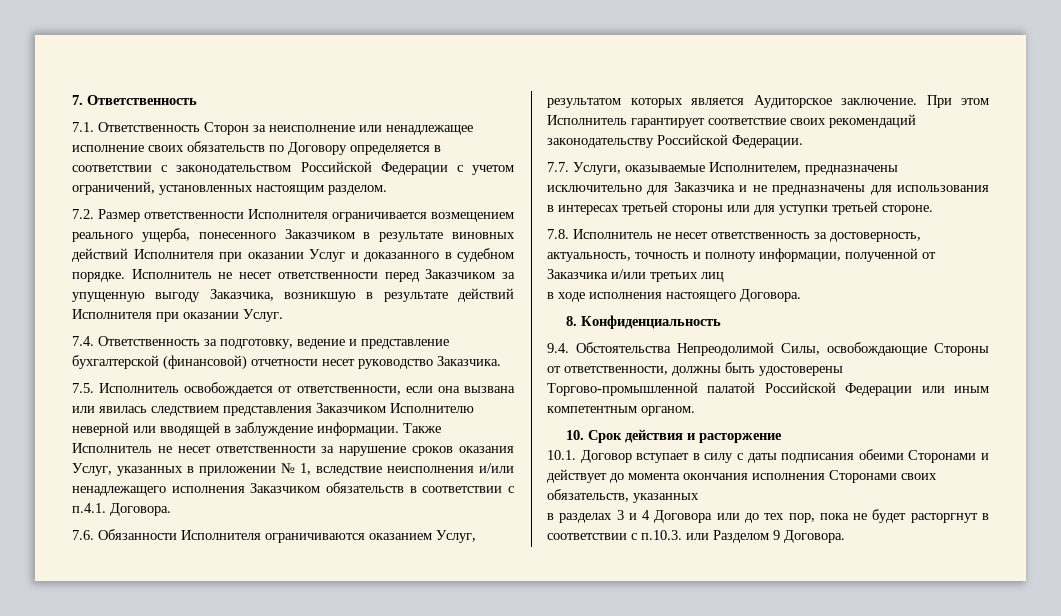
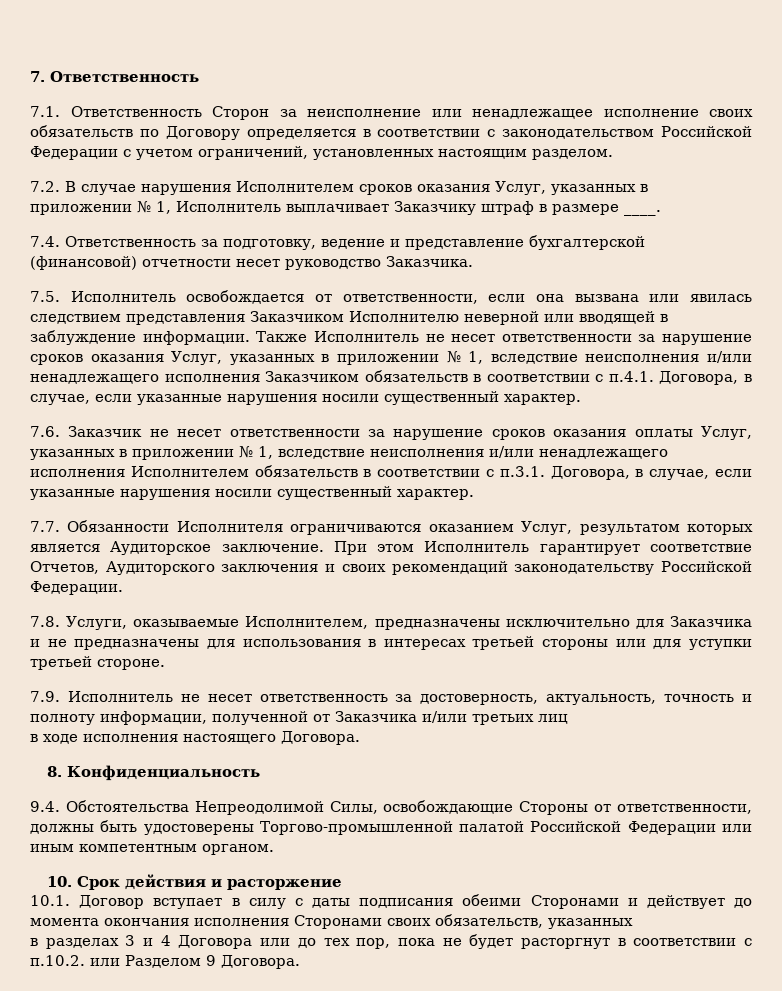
[98,209,514,222] [72,228,515,242] [72,248,514,262] [72,269,515,282] [72,288,514,302] [72,309,283,322] Размер ответственности Исполнителя ограничивается возмещением реального ущерба, понесенного Заказчиком в результате виновных действий Исполнителя при оказании Услуг и доказанного в судебном порядке. Исполнитель не несет ответственности перед Заказчиком за упущенную выгоду Заказчика, возникшую в результате действий Исполнителя при оказании Услуг. -> [65,181,648,195] [30,201,661,216] В случае нарушения Исполнителем сроков оказания Услуг, указанных в приложении № 1, Исполнитель выплачивает Заказчику штраф в размере ____.
[110,503,171,516] [72,530,94,540] Договора. // 7.6. -> [659,371,752,385] [30,391,581,405] [30,426,752,440] [30,446,668,460] [30,465,752,480] [30,486,474,500] [30,521,60,532] Договора, в случае, если указанные нарушения носили существенный характер. // 7.6. Заказчик не несет ответственности за нарушение сроков оказания оплаты Услуг, указанных в приложении № 1, вследствие неисполнения и/или ненадлежащего исполнения Исполнителем обязательств в соответствии с п.3.1. Договора, в случае, если указанные нарушения носили существенный характер. // 7.7.
(786, 121) none -> [30,561,336,575] Отчетов, Аудиторского заключения и
[547,162,569,172] 7.7. -> [30,616,60,627] 7.8.
[547,229,569,239] 7.8. -> [30,691,60,702] 7.9.
[641,530,682,540] п.10.3. -> [30,955,85,966] п.10.2.

